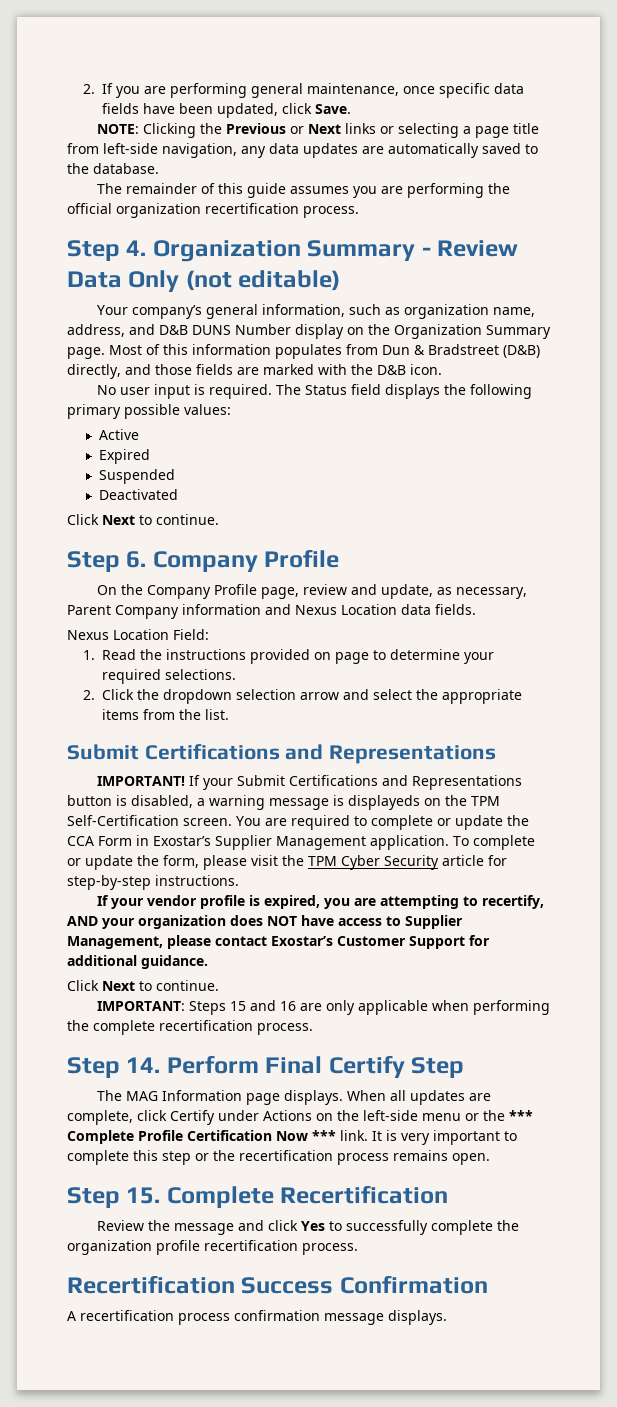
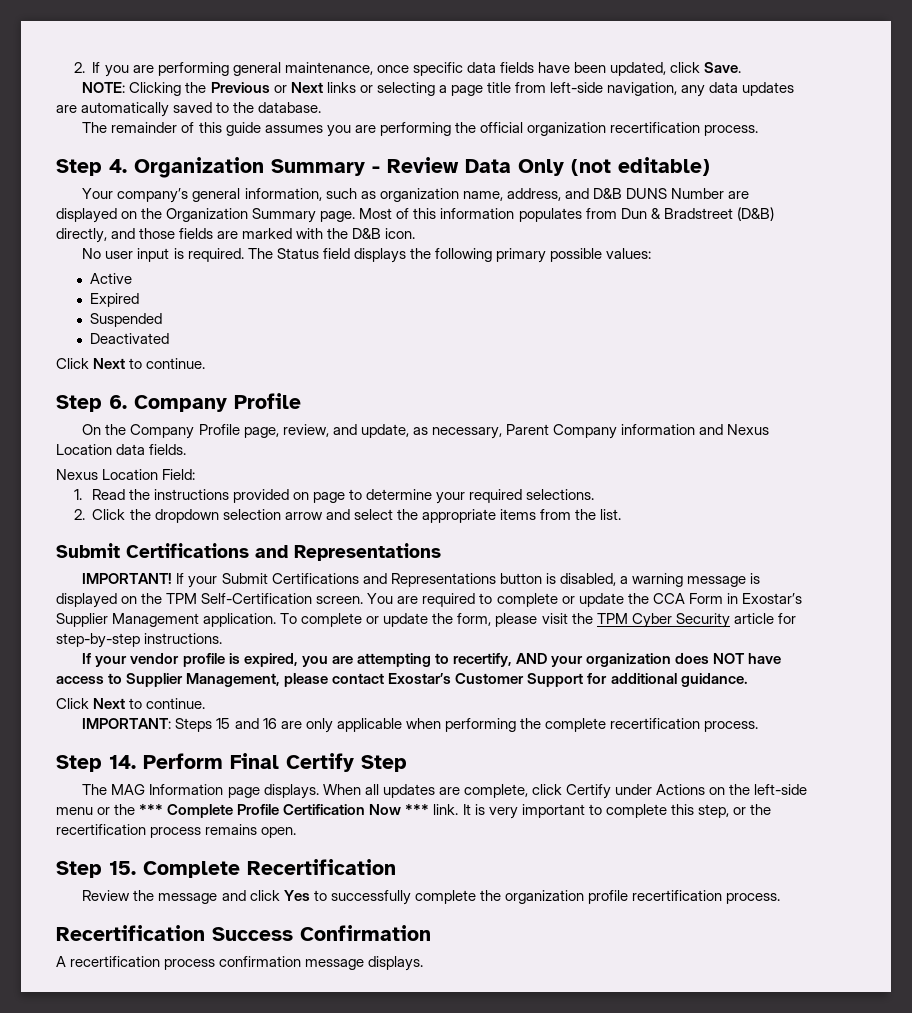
[295,324,344,339] display -> [728,191,750,199] [56,208,117,223] are displayed
[302,584,347,595] review -> [282,424,329,437] review,
[348,795,420,810] displayeds -> [56,593,117,608] displayed
[162,1151,191,1165] step -> [697,804,729,818] step,

